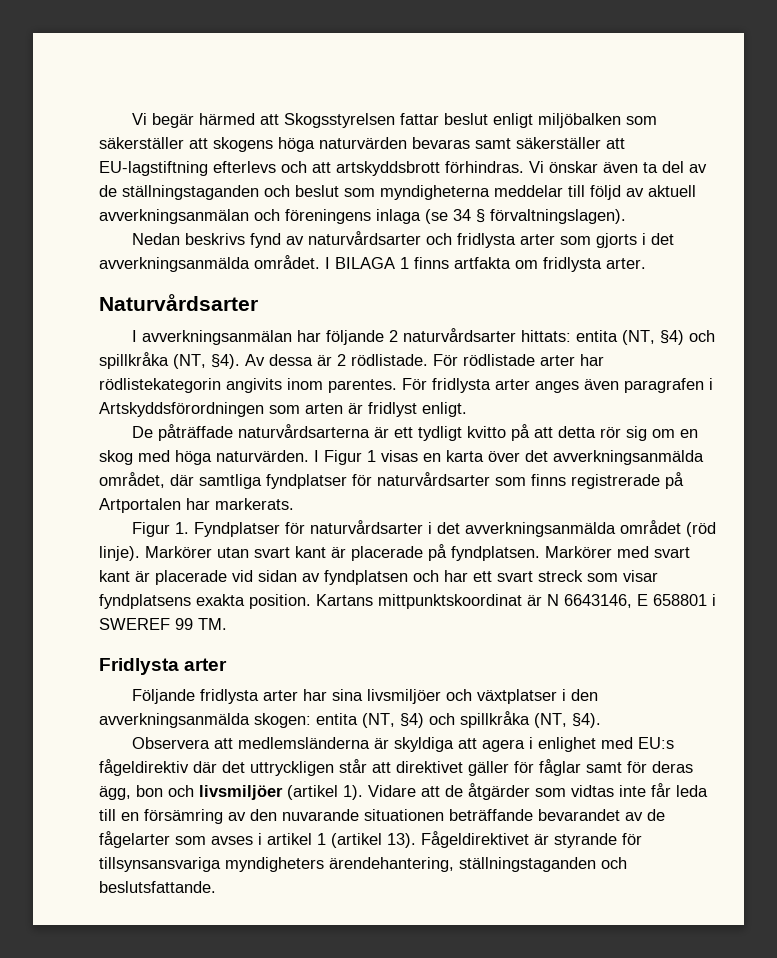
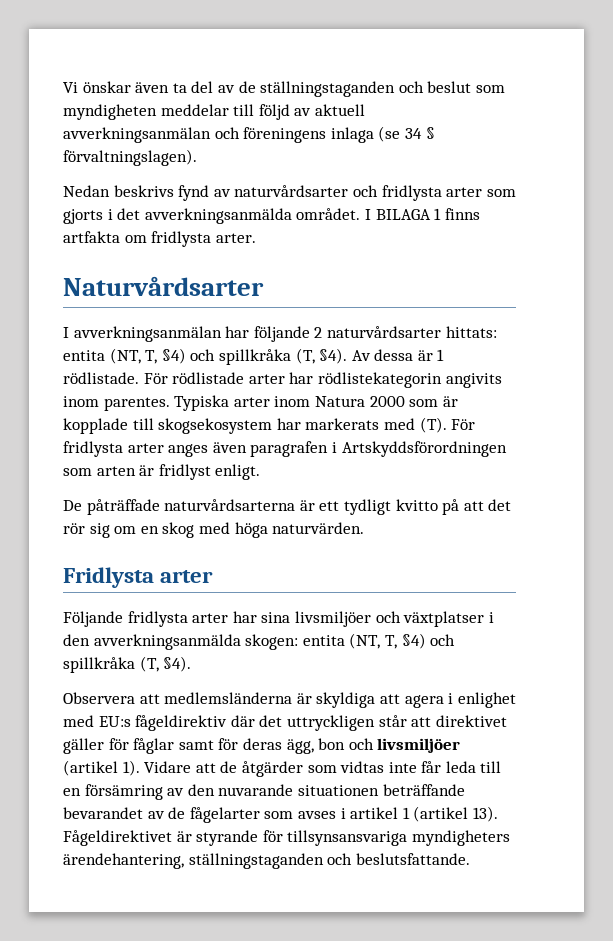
[131,113,657,128] [99,137,625,152] [99,161,544,176] Vi begär härmed att Skogsstyrelsen fattar beslut enligt miljöbalken som säkerställer att skogens höga naturvärden bevaras samt säkerställer att EU-lagstiftning efterlevs och att artskyddsbrott förhindras. Vi -> [63,82,78,93] Vi
[380,185,490,200] myndigheterna -> [63,104,157,120] myndigheten
[659,330,715,345] [99,352,206,369] §4) och spillkråka (NT, -> [145,348,315,365] T, §4) och spillkråka (T,
[337,354,346,366] 2 -> [437,349,445,361] 1
(397, 386) none -> [174,395,458,411] [63,417,447,434] Typiska arter inom Natura 2000 som är kopplade till skogsekosystem har markerats med (T).
[557,426,596,438] detta -> [488,499,512,511] det
[314,450,704,465] [99,472,684,489] [99,498,294,513] [131,520,716,537] [99,544,690,561] [99,570,658,585] [99,594,716,609] [99,618,227,630] I Figur 1 visas en karta över det avverkningsanmälda området, där samtliga fyndplatser för naturvårdsarter som finns registrerade på Artportalen har markerats. // Figur 1. Fyndplatser för naturvårdsarter i det avverkningsanmälda området (röd linje). Markörer utan svart kant är placerade på fyndplatsen. Markörer med svart kant är placerade vid sidan av fyndplatsen och har ett svart streck som visar fyndplatsens exakta position. Kartans mittpunktskoordinat är N 6643146, E 658801 i SWEREF 99 TM. -> (365, 528) none
[400,711,567,728] §4) och spillkråka (NT, -> [384,633,456,649] [63,656,159,673] T, §4) och spillkråka (T,

